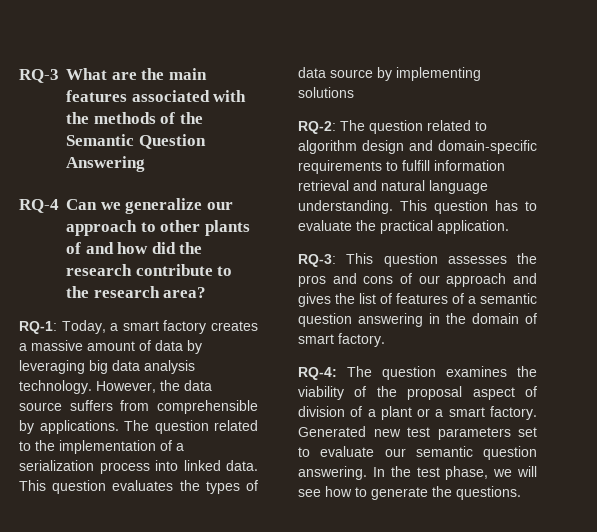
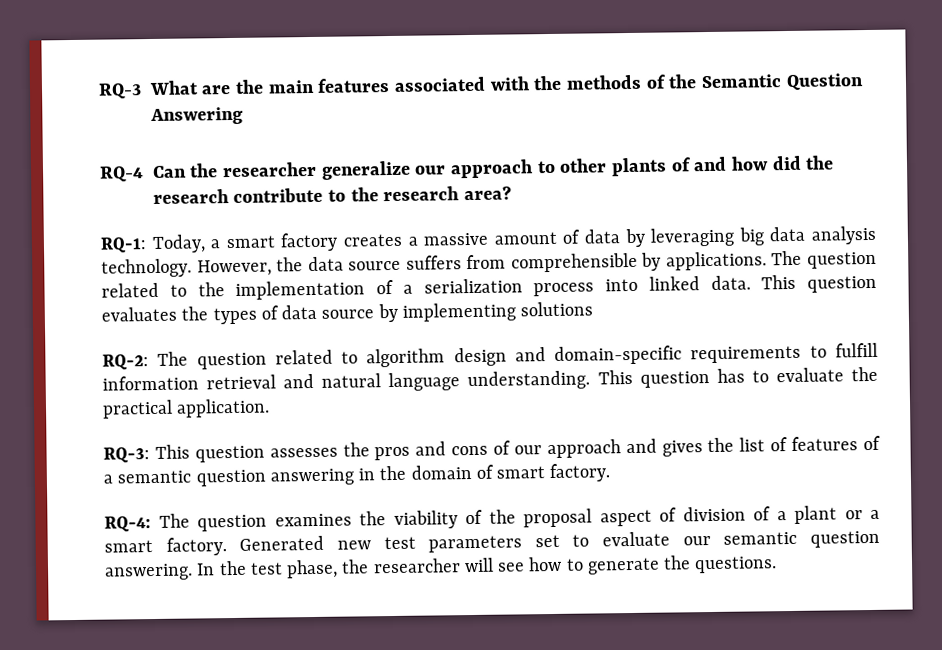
[100,202,121,210] we -> [189,161,318,178] the researcher
[493,469,513,477] we -> [341,558,461,574] the researcher

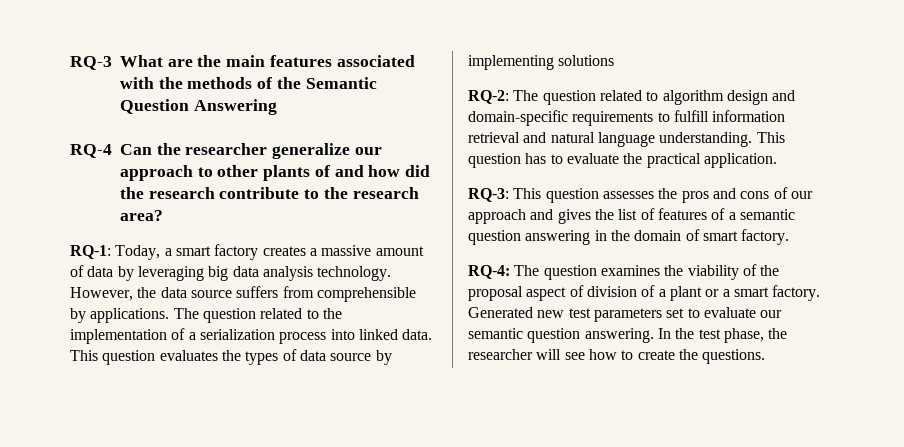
[586,557,660,575] generate -> [637,350,675,360] create

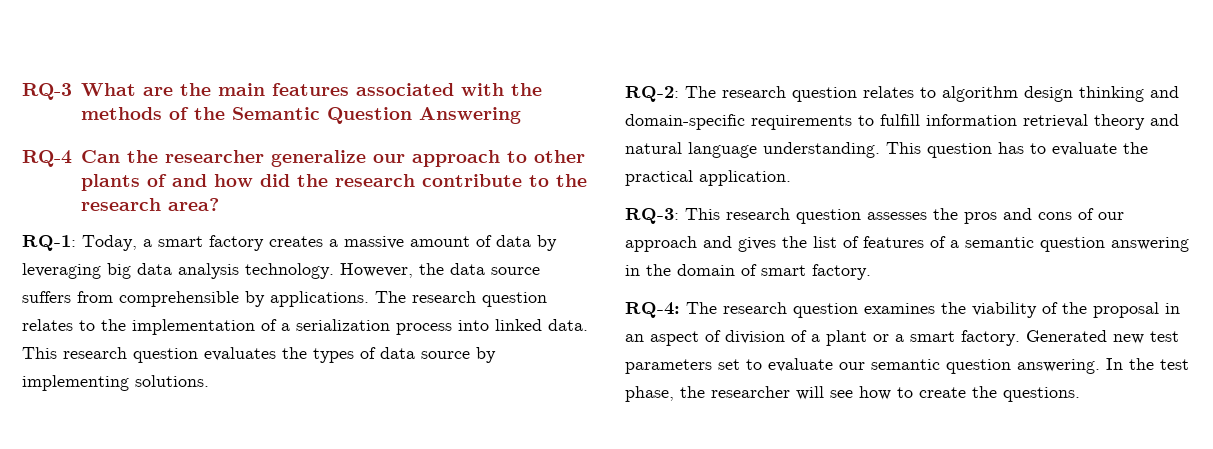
[202,308,303,323] question related -> [412,291,547,307] [22,319,73,331] research question relates
(98, 355) none -> [63,347,127,359] research
[558,55,615,66] solutions -> [135,375,209,387] solutions.
[542,90,642,105] question related -> [722,86,914,102] research question relates
(768, 97) none -> [1079,86,1144,102] thinking
(520, 137) none -> [1094,114,1145,130] theory
(542, 193) none -> [726,208,790,220] research
(540, 270) none -> [723,302,787,314] research
(523, 293) none -> [1165,303,1180,314] [625,334,644,342] in an

